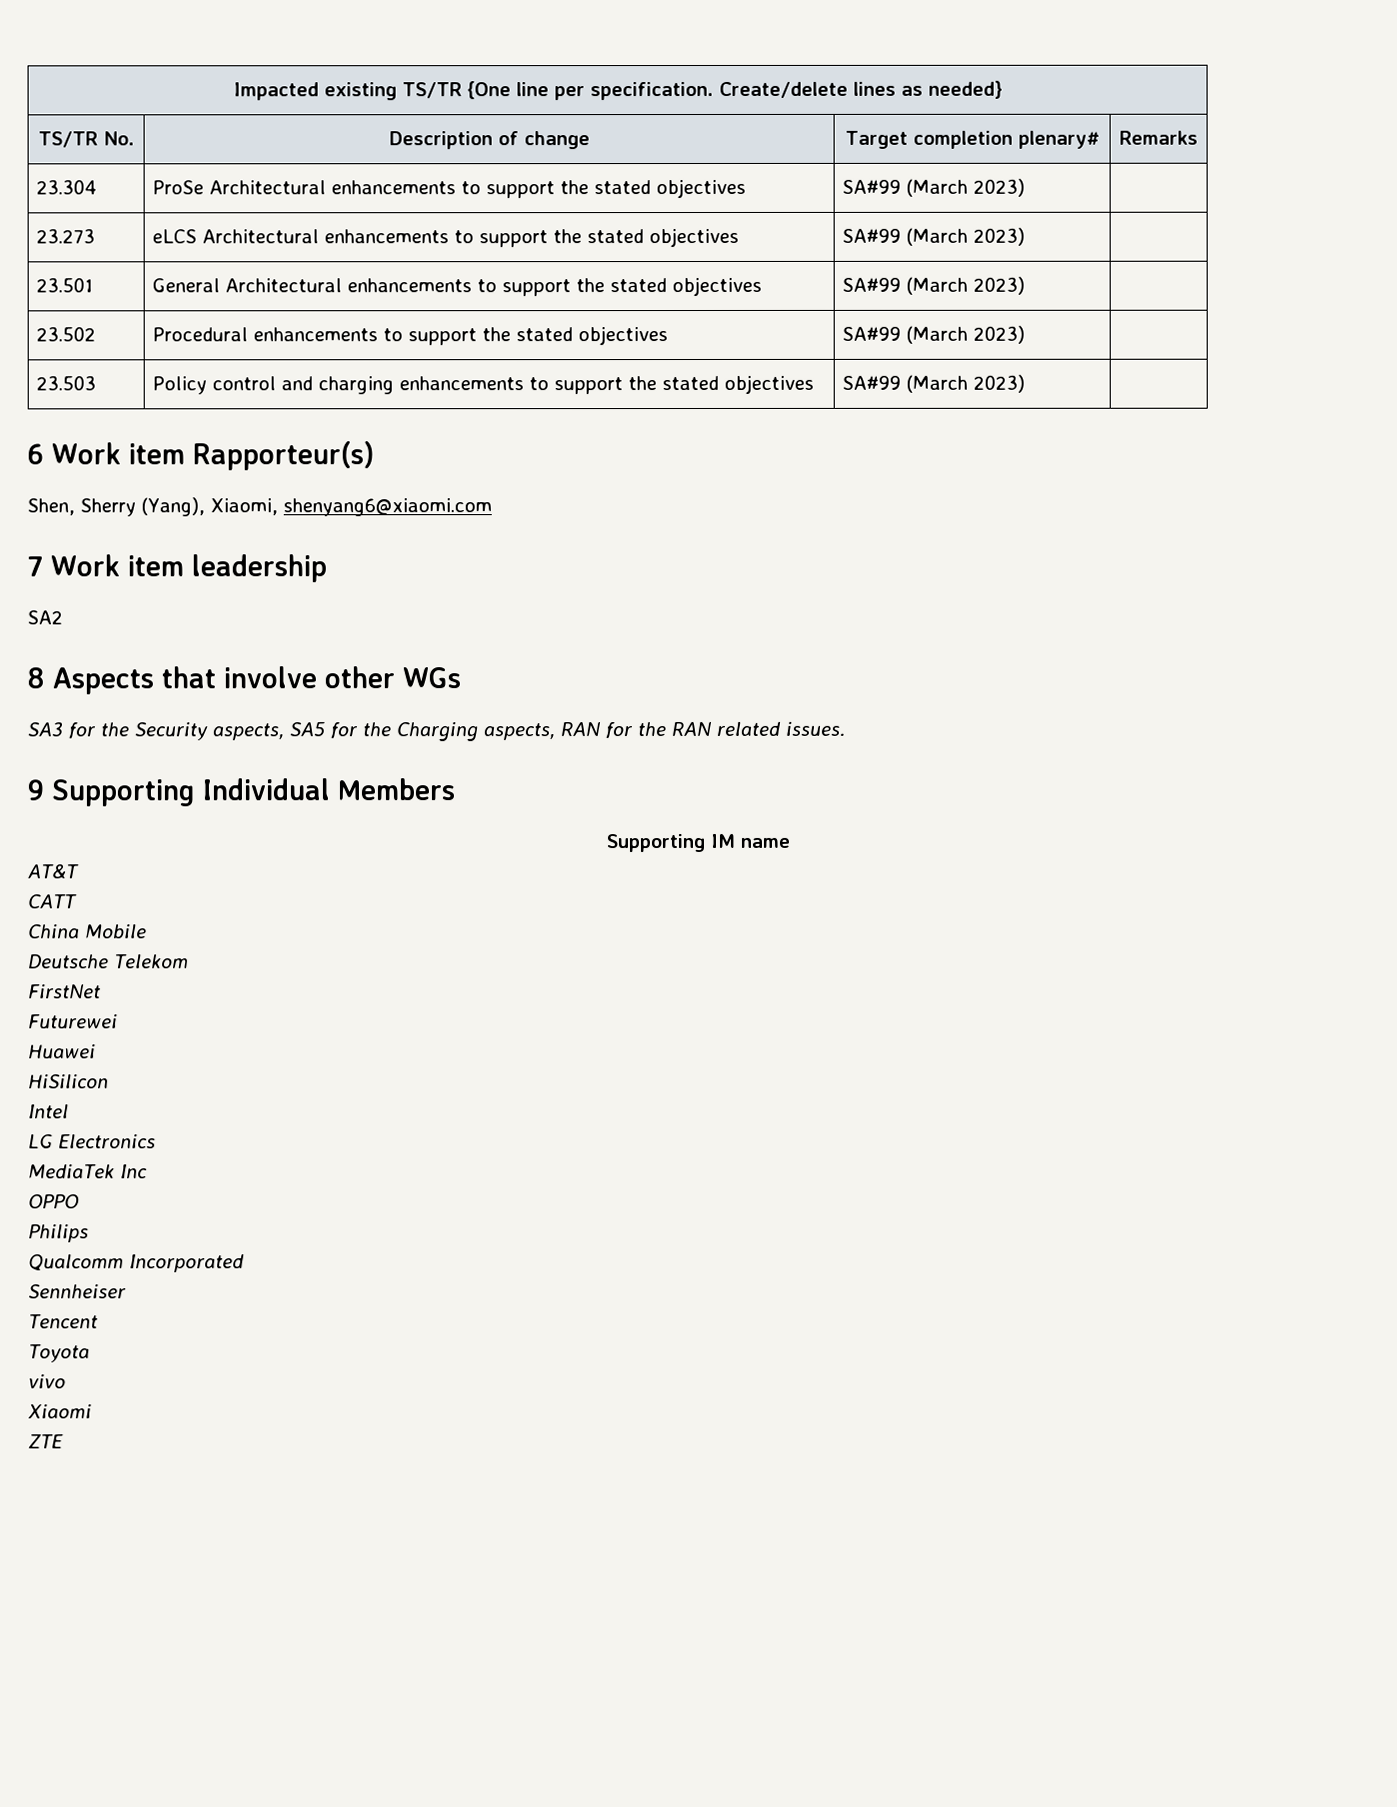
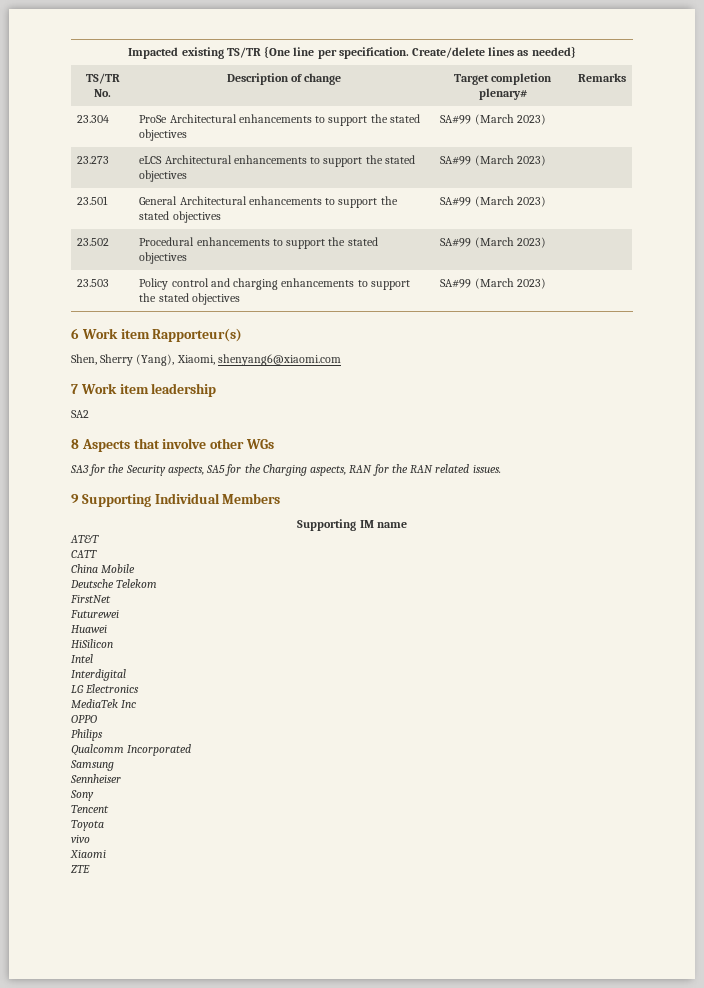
(69, 1111) none -> [71,669,126,681] // Interdigital
(245, 1263) none -> [70,760,114,771] // Samsung
(127, 1291) none -> [70,790,94,801] // Sony

